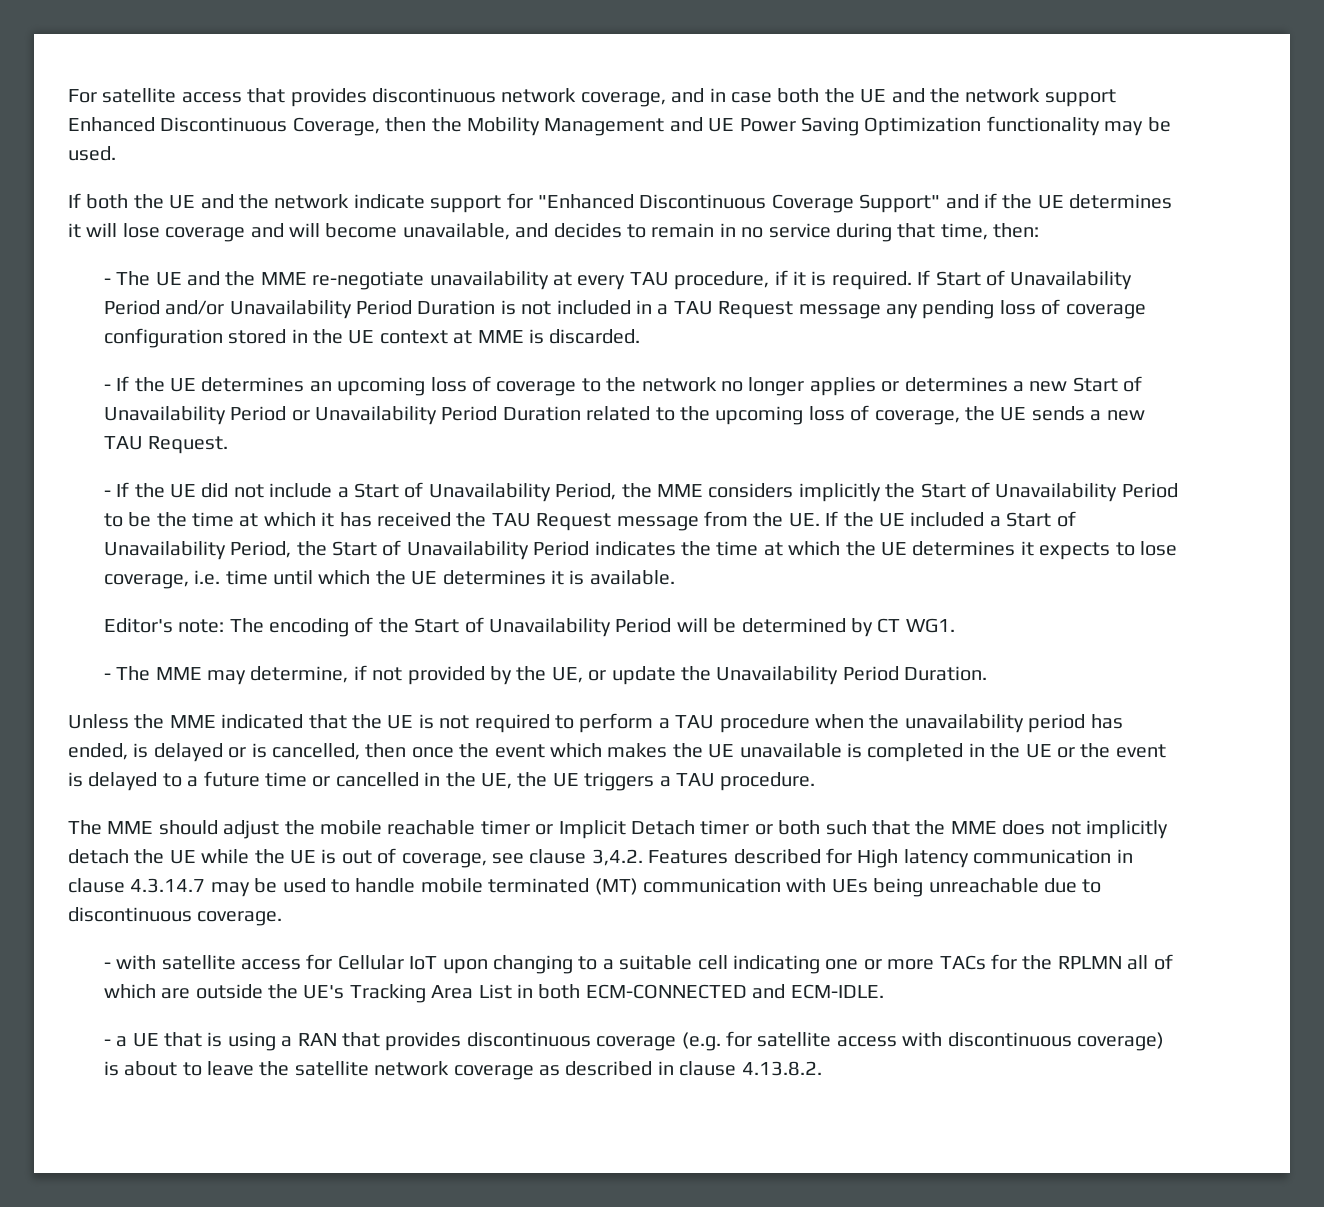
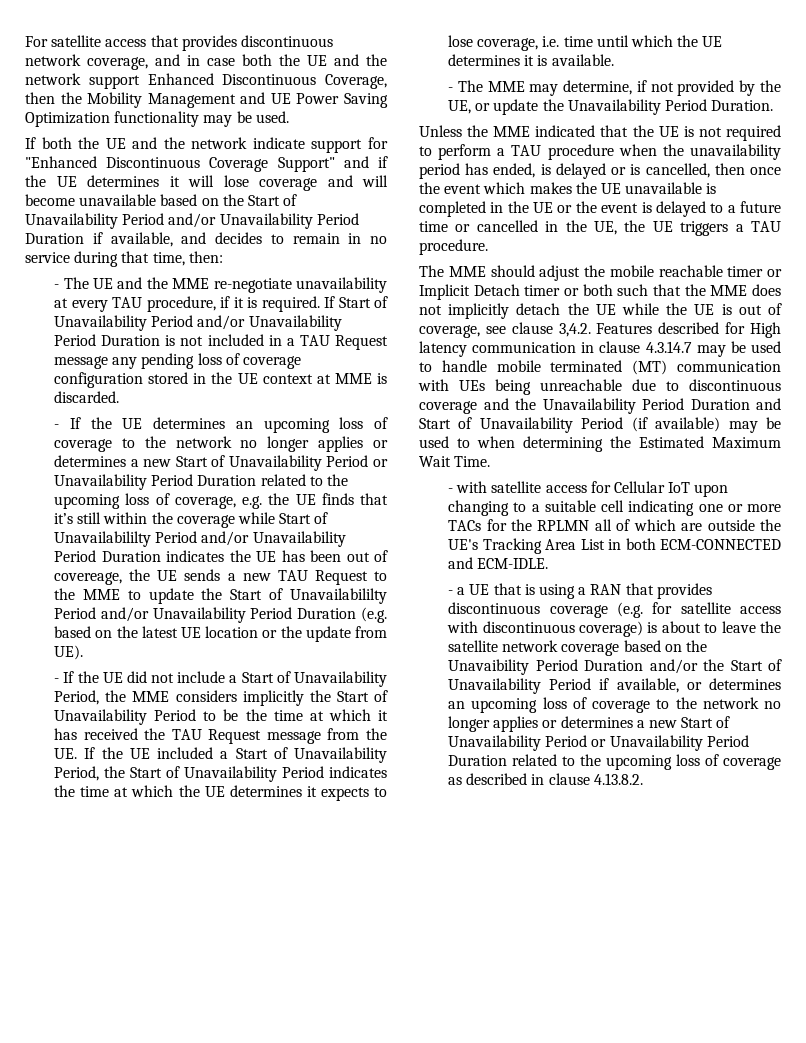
[402,223,510,240] unavailable, -> [79,194,298,206] [25,213,359,229] [25,232,173,247] unavailable based on the Start of Unavailability Period and/or Unavailability Period Duration if available,
(960, 417) none -> [242,493,388,509] [54,512,329,528] [54,531,346,547] [54,550,388,562] [54,572,123,585] e.g. the UE finds that it’s still within the coverage while Start of Unavailabililty Period and/or Unavailability Period Duration indicates the UE has been out of covereage,
[148,436,229,454] Request. -> [314,570,387,585] [54,588,387,604] [54,607,387,623] [54,626,387,642] [54,645,84,660] Request to the MME to update the Start of Unavailabililty Period and/or Unavailability Period Duration (e.g. based on the latest UE location or the update from UE).
[103,617,955,637] // Editor's note: The encoding of the Start of Unavailability Period will be determined by CT WG1. -> (614, 60) none
[197,911,283,926] coverage. -> [419,398,781,414] [419,417,781,433] [419,436,781,452] [419,456,491,467] coverage and the Unavailability Period Duration and Start of Unavailability Period (if available) may be used to when determining the Estimated Maximum Wait Time.
(534, 1072) none -> [623,640,708,652] [448,659,782,675] [448,678,781,694] [448,697,781,713] [448,716,731,732] [448,735,749,751] [448,754,781,770] based on the Unavaibility Period Duration and/or the Start of Unavailability Period if available, or determines an upcoming loss of coverage to the network no longer applies or determines a new Start of Unavailability Period or Unavailability Period Duration related to the upcoming loss of coverage

